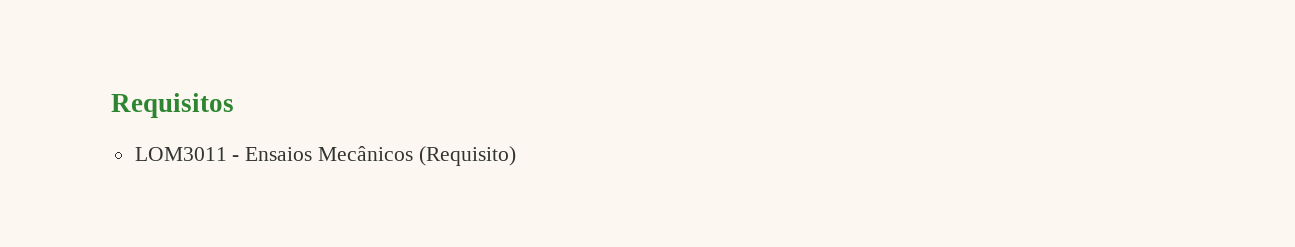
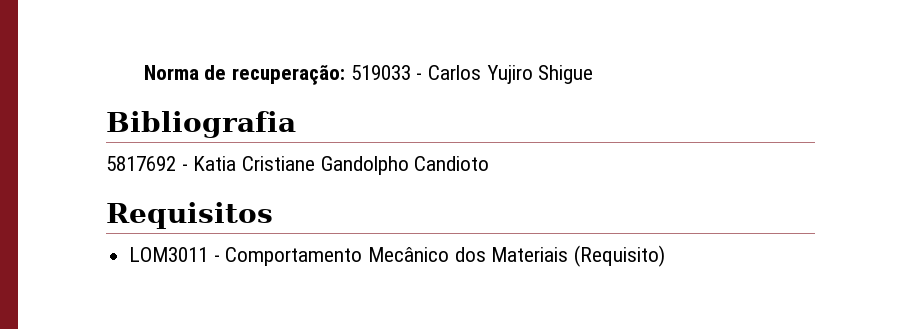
(111, 105) none -> [143,65,594,85] [106,111,296,138] [106,156,490,175] Norma de recuperação: 519033 - Carlos Yujiro Shigue // Bibliografia // 5817692 - Katia Cristiane Gandolpho Candioto //
[245,146,414,161] Ensaios Mecânicos -> [225,247,569,266] Comportamento Mecânico dos Materiais

